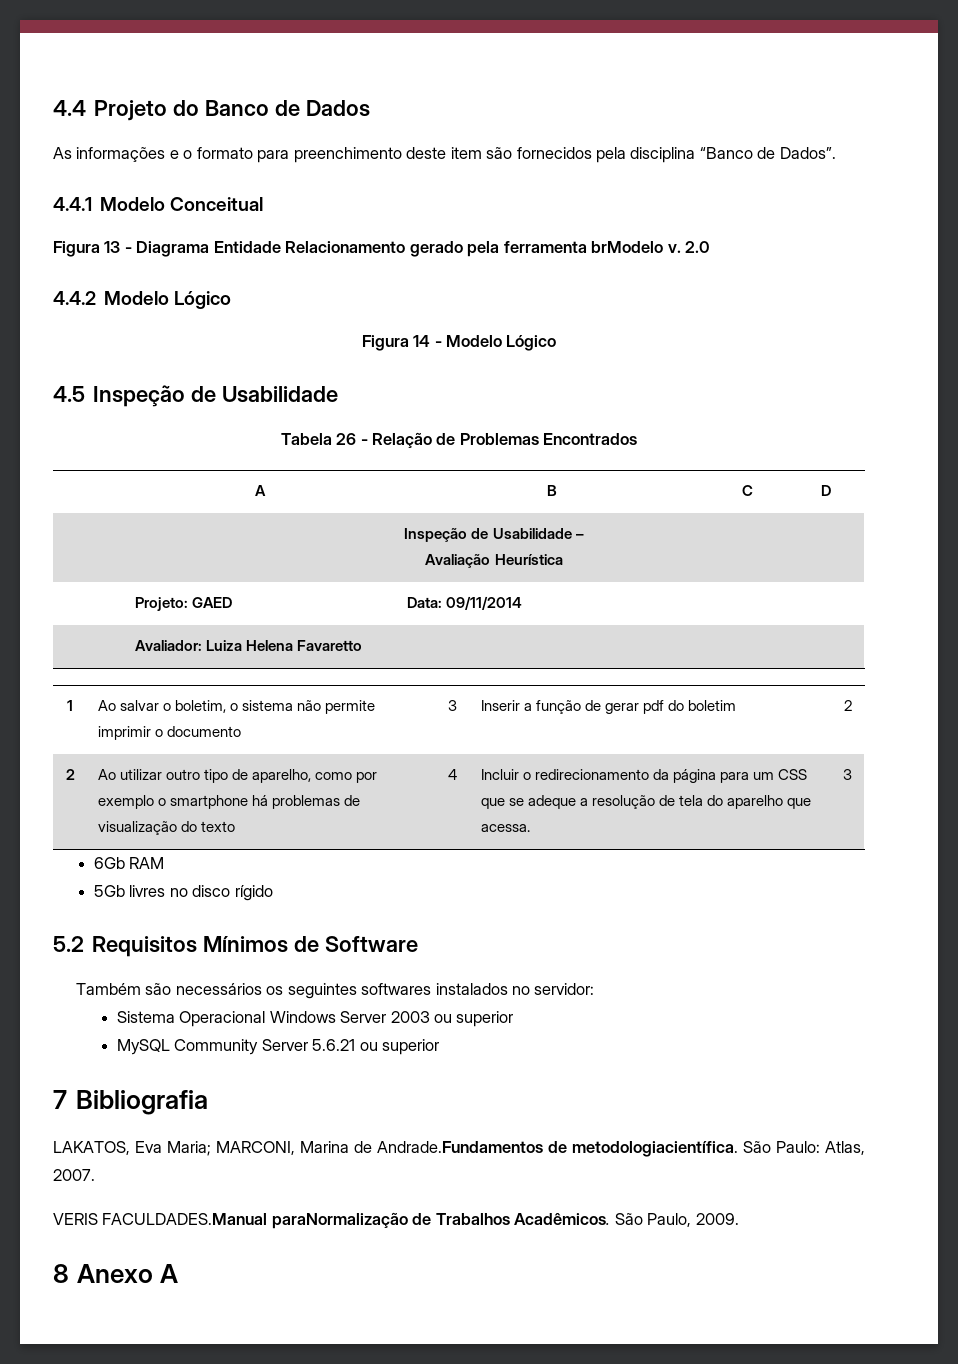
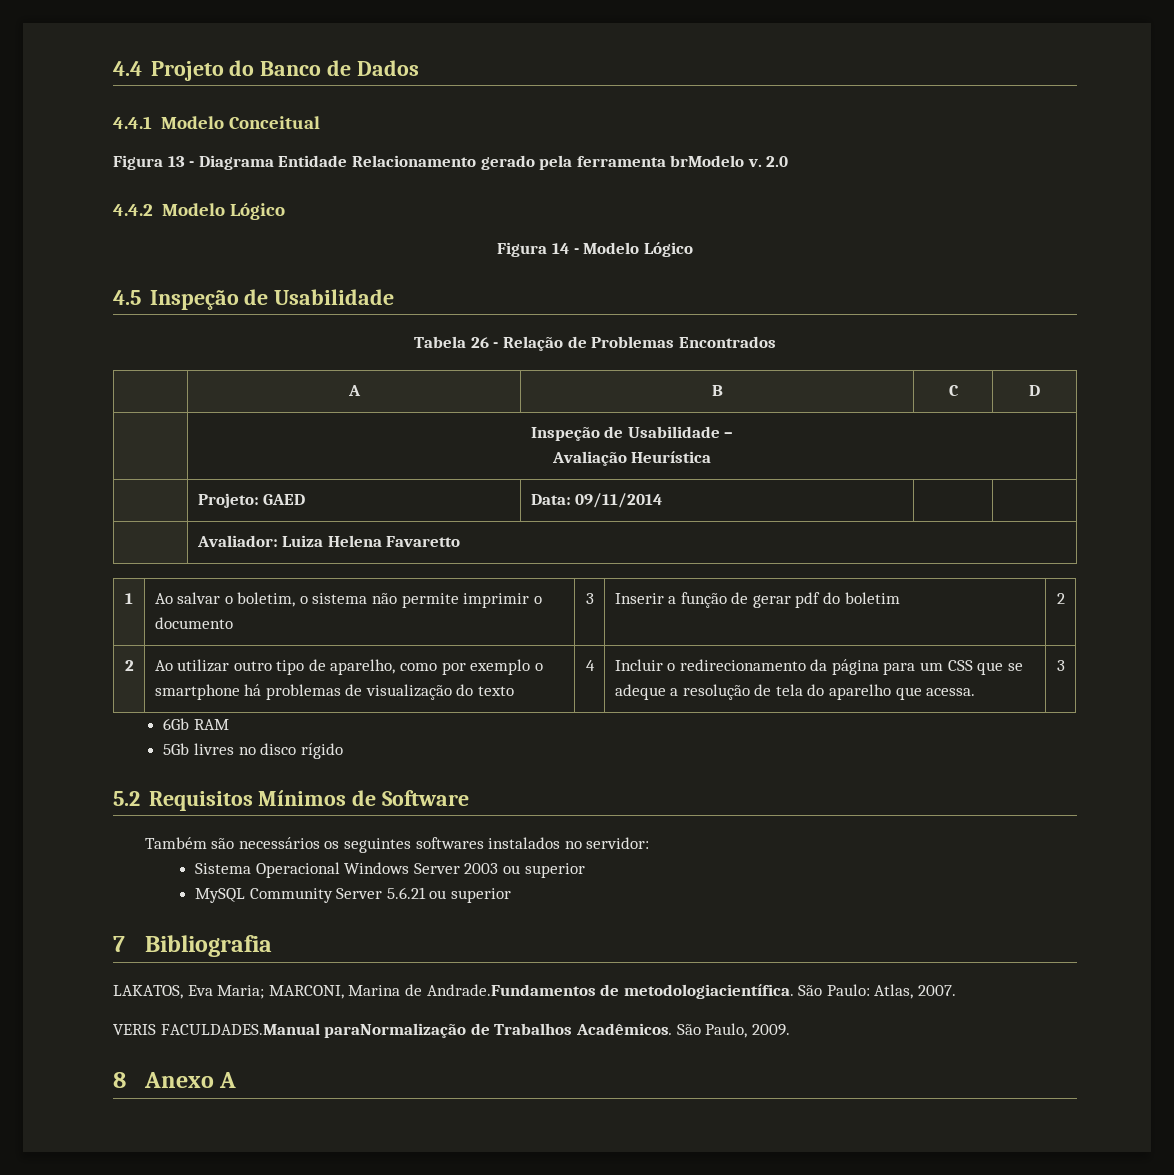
[53,147,836,163] // As informações e o formato para preenchimento deste item são fornecidos pela disciplina “Banco de Dados”. -> (419, 68) none

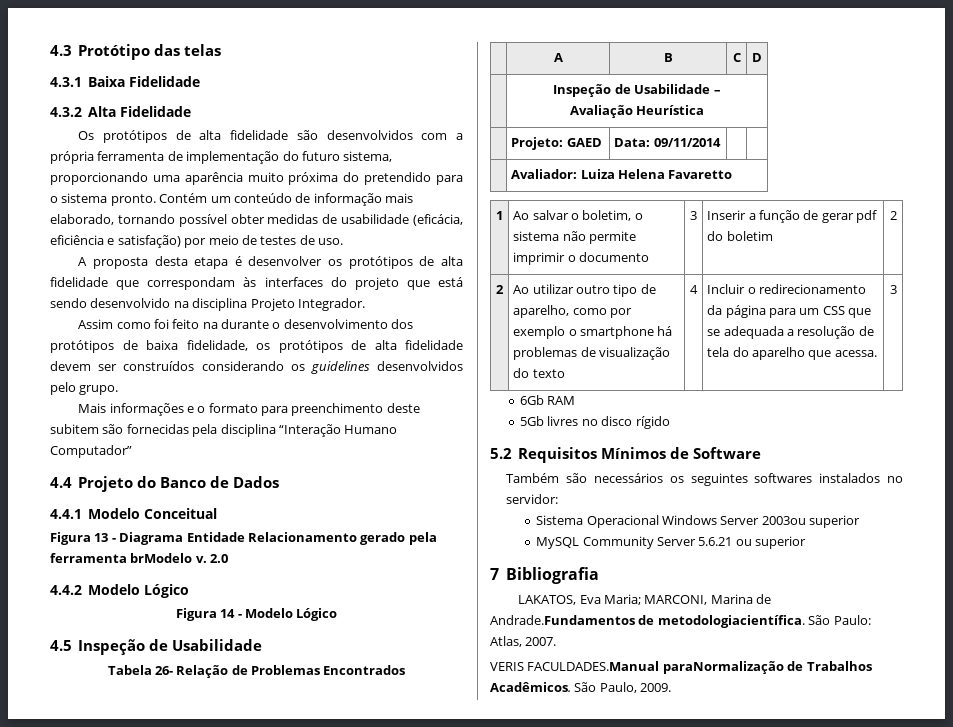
(113, 68) none -> [50,44,222,60] [50,76,201,87] [50,106,192,117] [78,130,464,143] [50,151,393,164] [50,172,463,185] [50,193,413,206] [50,214,463,227] [50,235,343,248] [78,256,464,269] [50,277,463,290] [50,298,365,311] [78,319,414,329] [50,340,463,353] [50,361,463,374] [50,382,119,395] [78,403,420,416] [50,424,398,437] [50,445,132,458] 4.3 Protótipo das telas // 4.3.1 Baixa Fidelidade // 4.3.2 Alta Fidelidade // Os protótipos de alta fidelidade são desenvolvidos com a própria ferramenta de implementação do futuro sistema, proporcionando uma aparência muito próxima do pretendido para o sistema pronto. Contém um conteúdo de informação mais elaborado, tornando possível obter medidas de usabilidade (eficácia, eficiência e satisfação) por meio de testes de uso. // A proposta desta etapa é desenvolver os protótipos de alta fidelidade que correspondam às interfaces do projeto que está sendo desenvolvido na disciplina Projeto Integrador. // Assim como foi feito na durante o desenvolvimento dos protótipos de baixa fidelidade, os protótipos de alta fidelidade devem ser construídos considerando os guidelines desenvolvidos pelo grupo. // Mais informações e o formato para preenchimento deste subitem são fornecidas pela disciplina “Interação Humano Computador” //
[470,337,499,348] 26 - -> [154,666,173,675] 26-
[614,684,666,700] adeque -> [723,326,784,339] adequada
[464,863,520,874] 2003 ou -> [761,516,806,525] 2003ou
[113,1072,237,1088] // 8 Anexo A -> (672, 687) none

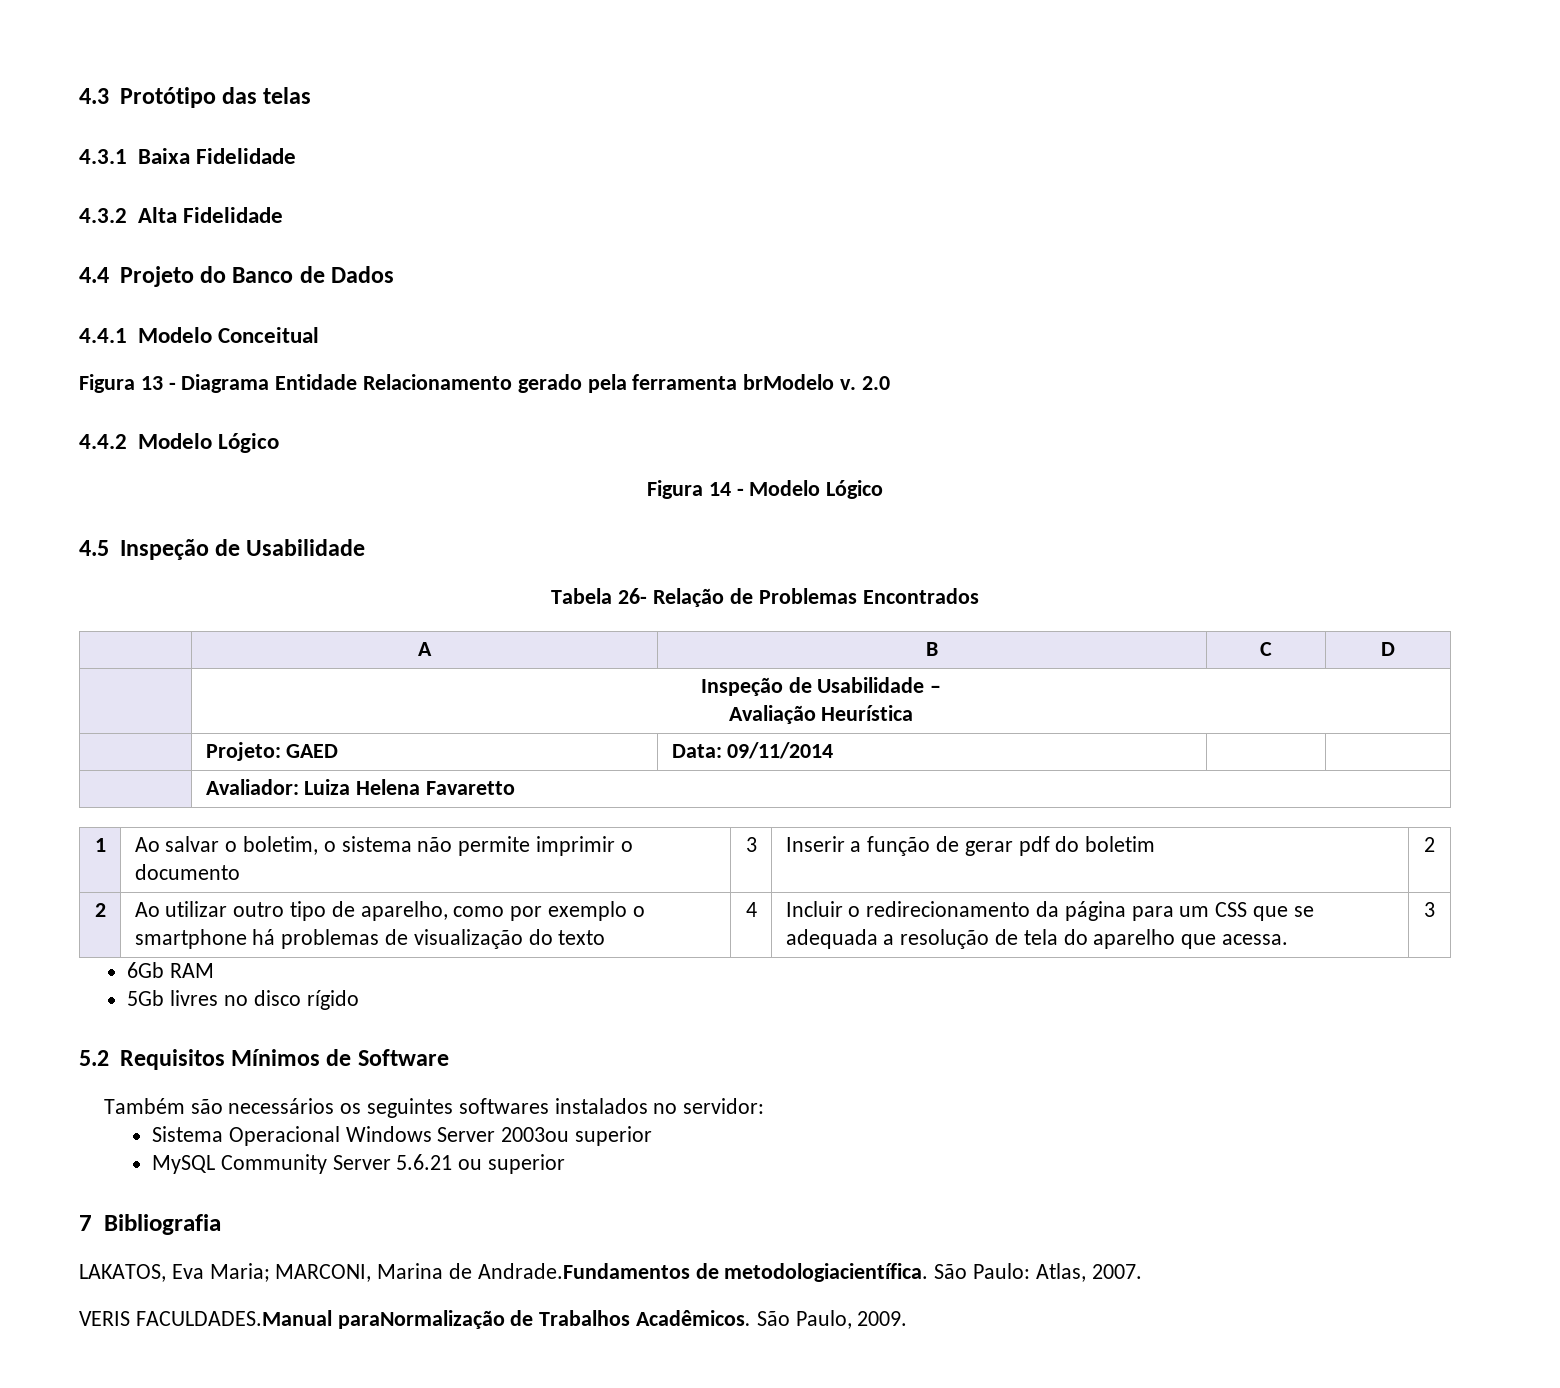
[78,130,464,143] [50,151,393,164] [50,172,463,185] [50,193,413,206] [50,214,463,227] [50,235,343,248] [78,256,464,269] [50,277,463,290] [50,298,365,311] [78,319,414,329] [50,340,463,353] [50,361,463,374] [50,382,119,395] [78,403,420,416] [50,424,398,437] [50,445,132,458] // Os protótipos de alta fidelidade são desenvolvidos com a própria ferramenta de implementação do futuro sistema, proporcionando uma aparência muito próxima do pretendido para o sistema pronto. Contém um conteúdo de informação mais elaborado, tornando possível obter medidas de usabilidade (eficácia, eficiência e satisfação) por meio de testes de uso. // A proposta desta etapa é desenvolver os protótipos de alta fidelidade que correspondam às interfaces do projeto que está sendo desenvolvido na disciplina Projeto Integrador. // Assim como foi feito na durante o desenvolvimento dos protótipos de baixa fidelidade, os protótipos de alta fidelidade devem ser construídos considerando os guidelines desenvolvidos pelo grupo. // Mais informações e o formato para preenchimento deste subitem são fornecidas pela disciplina “Interação Humano Computador” -> (283, 215) none

